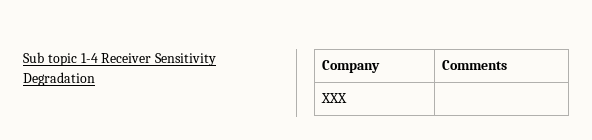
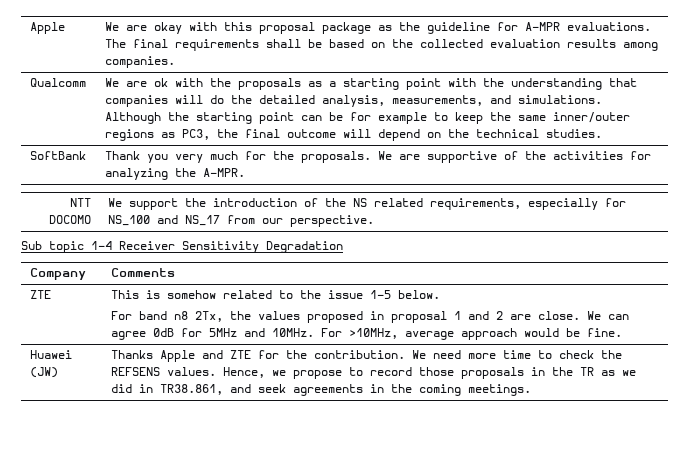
(23, 57) none -> [30,22,66,34] [105,22,652,34] [105,39,659,51] [105,56,176,68] [30,78,87,87] [105,78,638,90] [105,95,603,107] [105,112,631,124] [105,129,603,141] [30,151,87,160] [105,151,652,163] [105,168,246,180] [69,198,91,207] [48,215,91,224] [108,198,627,210] [108,215,375,227] Apple | We are okay with this proposal package as the guideline for A-MPR evaluations. The final requirements shall be based on the collected evaluation results among companies. // Qualcomm | We are ok with the proposals as a starting point with the understanding that companies will do the detailed analysis, measurements, and simulations. Although the starting point can be for example to keep the same inner/outer regions as PC3, the final outcome will depend on the technical studies. // SoftBank | Thank you very much for the proposals. We are supportive of the activities for analyzing the A-MPR. // NTT DOCOMO | We support the introduction of the NS related requirements, especially for NS_100 and NS_17 from our perspective. //
[320,93,347,103] XXX | -> [30,290,52,299] [111,290,441,299] [111,311,630,323] [111,328,623,340] [30,350,73,359] [30,367,59,378] [111,350,623,362] [111,367,637,379] [111,384,532,396] ZTE | This is somehow related to the issue 1-5 below. // For band n8 2Tx, the values proposed in proposal 1 and 2 are close. We can agree 0dB for 5MHz and 10MHz. For >10MHz, average approach would be fine. // Huawei (JW) | Thanks Apple and ZTE for the contribution. We need more time to check the REFSENS values. Hence, we propose to record those proposals in the TR as we did in TR38.861, and seek agreements in the coming meetings.

